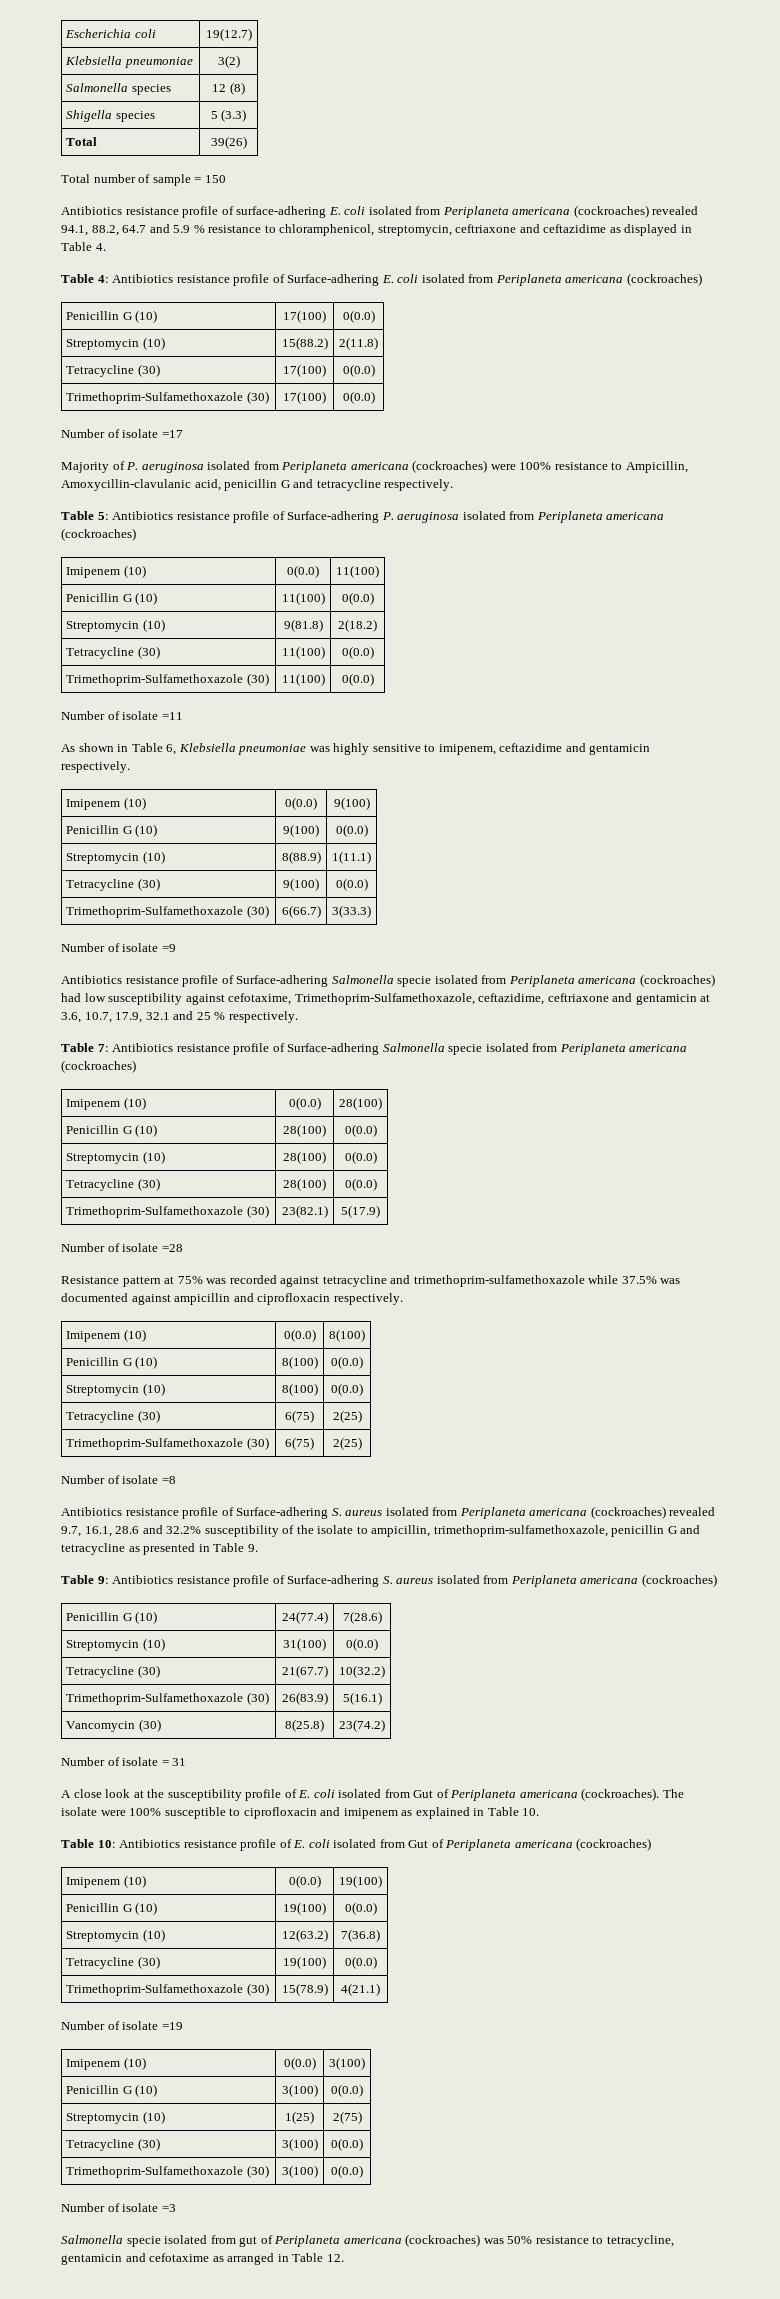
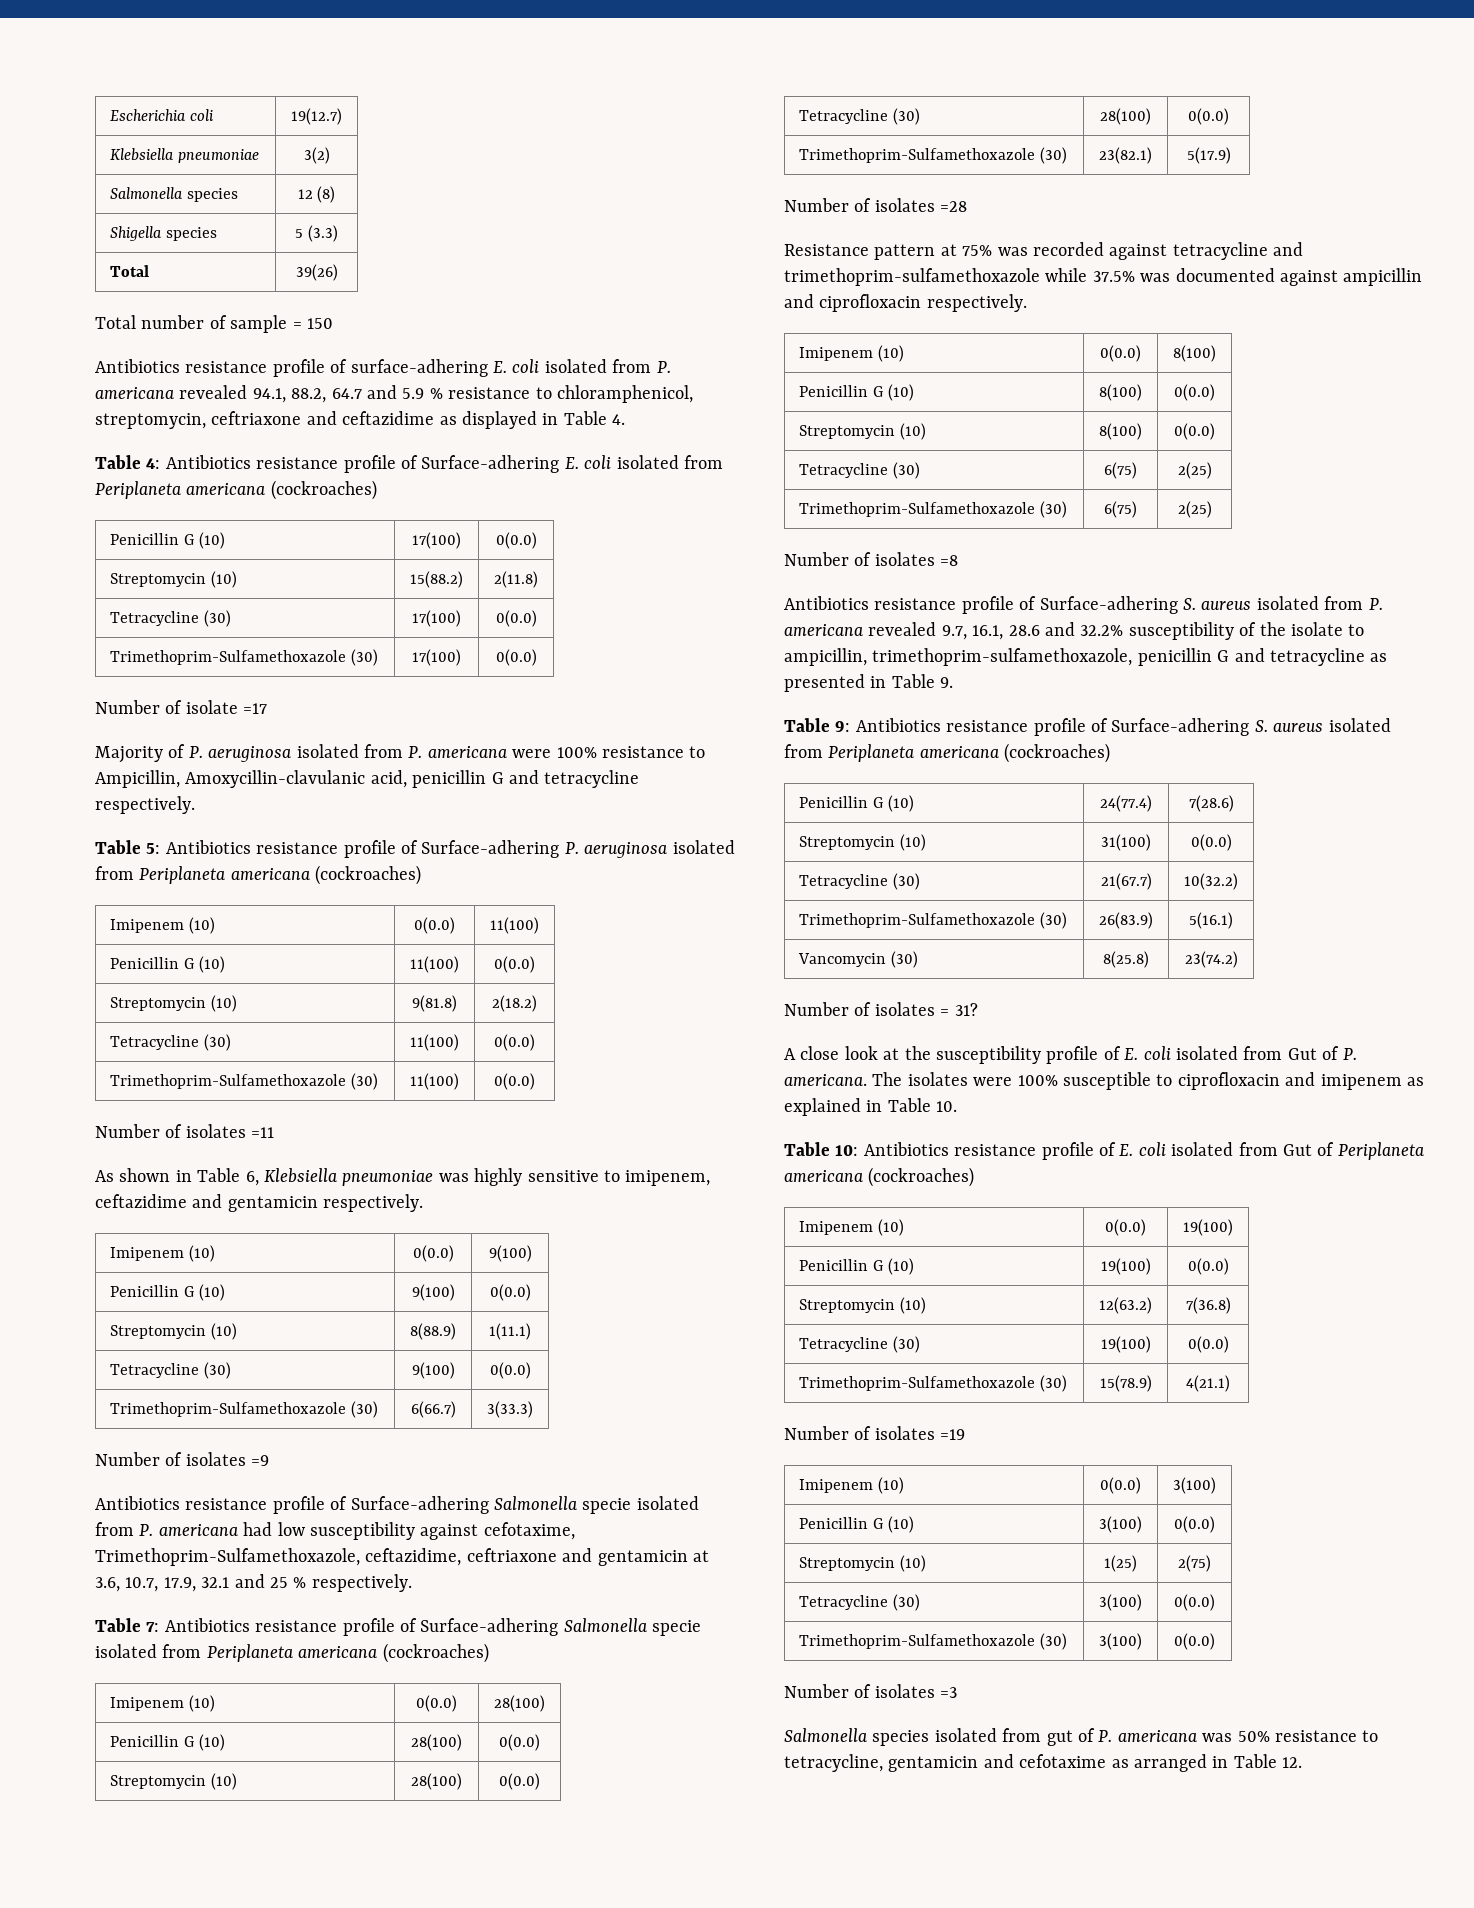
[442,205,649,218] Periplaneta americana (cockroaches) -> [656,361,671,373] [95,387,174,399] P. americana
[281,460,488,473] Periplaneta americana (cockroaches) -> [408,746,507,758] P. americana
[122,711,159,720] isolate -> [185,1124,246,1138] isolates
[122,943,159,952] isolate -> [185,1452,246,1466] isolates
[508,974,715,987] Periplaneta americana (cockroaches) -> [139,1524,238,1536] P. americana
[122,1243,159,1252] isolate -> [874,198,935,212] isolates
[122,1475,159,1484] isolate -> [874,552,935,566] isolates
[459,1506,666,1519] Periplaneta americana (cockroaches) -> [1368,598,1383,610] [784,624,863,636] P. americana
[122,1757,187,1766] isolate = 31 -> [874,1002,978,1016] isolates = 31?
[450,1788,684,1801] [61,1807,97,1816] Periplaneta americana (cockroaches). The isolate -> [1342,1048,1357,1060] [784,1072,968,1086] P. americana. The isolates
[122,2021,159,2030] isolate -> [874,1426,935,1440] isolates
[122,2203,159,2212] isolate -> [874,1684,935,1698] isolates
[126,2236,161,2247] specie -> [872,1730,930,1746] species
[274,2234,481,2247] Periplaneta americana (cockroaches) -> [1098,1730,1197,1742] P. americana

